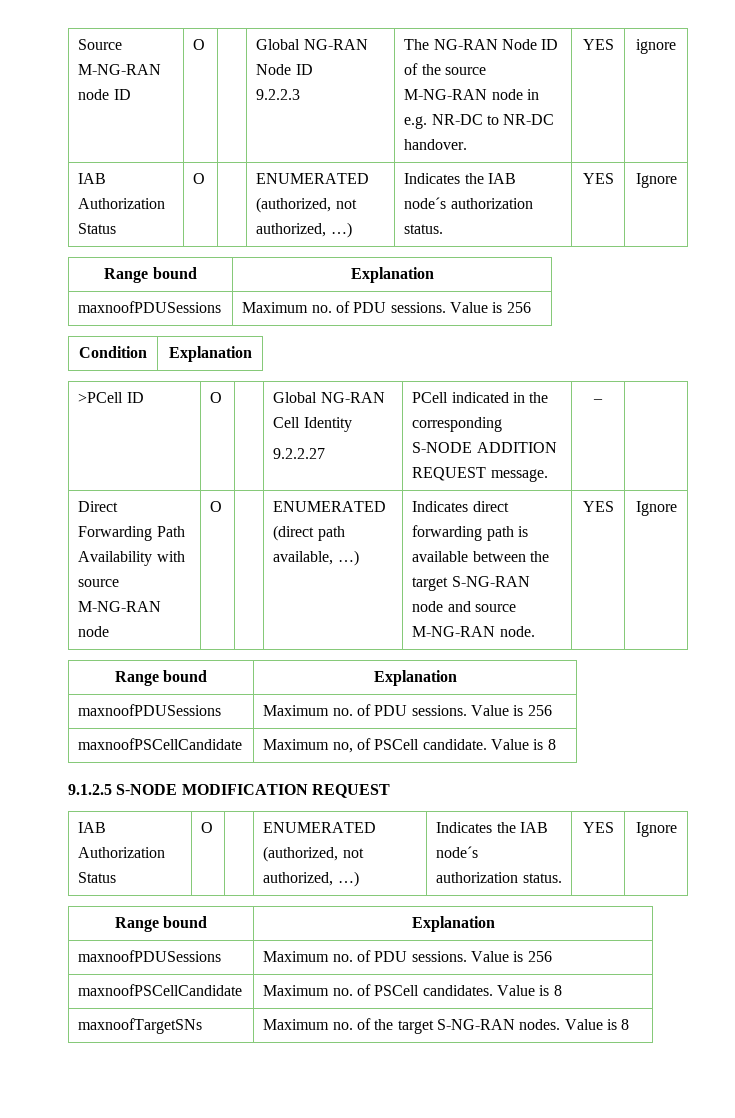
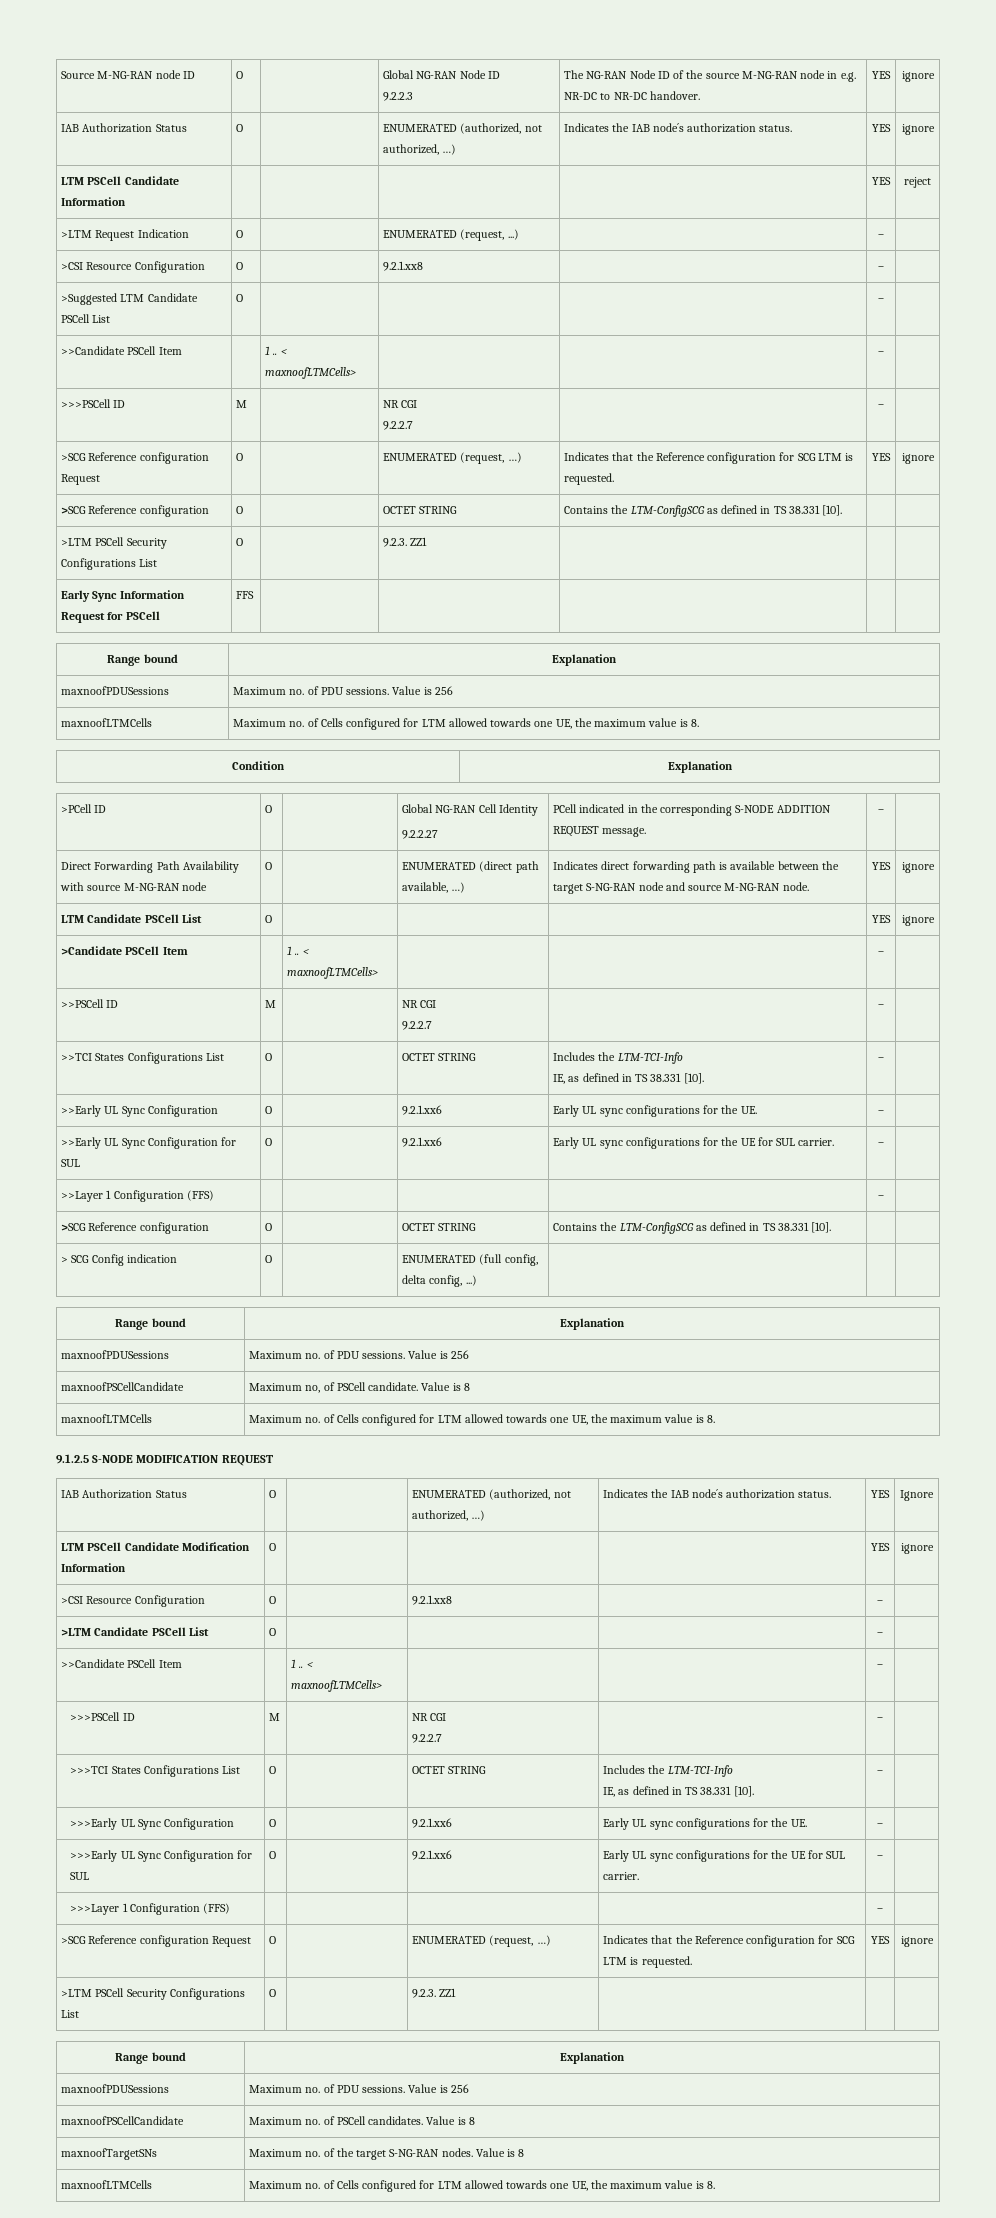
[635,173,677,188] Ignore -> [901,124,935,135] [61,176,179,185] [61,197,127,206] [872,177,891,185] [904,177,931,188] [61,229,189,241] [236,230,244,238] [383,229,519,241] [878,234,884,238] [61,261,205,273] [236,262,244,270] [383,261,424,271] [878,266,884,270] [61,293,198,305] [61,314,111,323] [236,294,244,302] [878,298,884,302] [61,346,182,355] [265,346,287,355] [265,367,357,379] [878,351,884,355] [61,399,126,408] [236,400,248,408] [383,400,418,408] [383,421,414,430] [878,404,884,408] [61,452,209,464] [61,474,101,485] [236,453,244,461] [383,452,522,464] [564,452,854,464] [564,473,615,485] [872,453,891,461] [901,453,935,464] [61,505,209,517] [236,506,244,514] [383,506,458,514] [564,505,843,517] [61,537,167,549] [61,558,158,570] [236,538,244,546] [383,537,428,547] [61,590,185,602] [61,611,160,623] [236,591,255,599] ignore // LTM PSCell Candidate Information | | | | | YES | reject // >LTM Request Indication | O | | ENUMERATED (request, ...) | | – | // >CSI Resource Configuration | O | | 9.2.1.xx8 | | – | // >Suggested LTM Candidate PSCell List | O | | | | – | // >>Candidate PSCell Item | | 1 .. < maxnoofLTMCells> | | | – | // >>>PSCell ID | M | | NR CGI // 9.2.2.7 | | – | // >SCG Reference configuration Request | O | | ENUMERATED (request, …) | Indicates that the Reference configuration for SCG LTM is requested. | YES | ignore // >SCG Reference configuration | O | | OCTET STRING | Contains the LTM-ConfigSCG as defined in TS 38.331 [10]. | | // >LTM PSCell Security Configurations List | O | | 9.2.3. ZZ1 | | | // Early Sync Information Request for PSCell | FFS | | | | |
(531, 307) none -> [61,718,153,727] [233,718,699,730] // maxnoofLTMCells | Maximum no. of Cells configured for LTM allowed towards one UE, the maximum value is 8.
[635,501,677,516] Ignore -> [901,862,935,873] [61,914,202,923] [265,915,273,923] [872,915,891,923] [901,915,935,926] [61,946,188,955] [287,946,309,955] [287,967,379,979] [878,951,884,955] [61,999,119,1008] [265,1000,277,1008] [402,1000,437,1008] [402,1021,433,1030] [878,1004,884,1008] [61,1052,224,1064] [265,1053,273,1061] [402,1053,477,1061] [553,1052,683,1064] [553,1073,704,1084] [878,1057,884,1061] [61,1105,218,1117] [265,1106,273,1114] [402,1105,443,1115] [553,1105,757,1117] [878,1110,884,1114] [61,1137,237,1149] [61,1159,81,1167] [265,1138,273,1146] [402,1137,443,1147] [553,1137,835,1149] [878,1142,884,1146] [61,1190,214,1202] [878,1195,884,1199] [61,1222,209,1234] [265,1223,273,1231] [402,1223,477,1231] [553,1222,832,1234] [61,1254,177,1266] [265,1255,273,1263] [402,1254,538,1266] [402,1275,477,1287] ignore // LTM Candidate PSCell List | O | | | | YES | ignore // >Candidate PSCell Item | | 1 .. < maxnoofLTMCells> | | | – | // >>PSCell ID | M | | NR CGI // 9.2.2.7 | | – | // >>TCI States Configurations List | O | | OCTET STRING | Includes the LTM-TCI-Info // IE, as defined in TS 38.331 [10]. | – | // >>Early UL Sync Configuration | O | | 9.2.1.xx6 | Early UL sync configurations for the UE. | – | // >>Early UL Sync Configuration for SUL | O | | 9.2.1.xx6 | Early UL sync configurations for the UE for SUL carrier. | – | // >>Layer 1 Configuration (FFS) | | | | | – | // >SCG Reference configuration | O | | OCTET STRING | Contains the LTM-ConfigSCG as defined in TS 38.331 [10]. | | // > SCG Config indication | O | | ENUMERATED (full config, delta config, ...) | | |
(556, 744) none -> [61,1414,153,1423] [249,1414,715,1426] // maxnoofLTMCells | Maximum no. of Cells configured for LTM allowed towards one UE, the maximum value is 8.
(677, 829) none -> [61,1542,250,1551] [61,1563,127,1572] [269,1543,277,1551] [871,1543,890,1551] [900,1543,934,1554] [61,1595,205,1607] [269,1596,277,1604] [412,1595,453,1605] [877,1600,883,1604] [61,1627,209,1636] [269,1628,277,1636] [877,1632,883,1636] [61,1659,182,1668] [291,1659,313,1668] [291,1680,383,1692] [877,1664,883,1668] [70,1712,135,1721] [269,1713,281,1721] [412,1713,447,1721] [412,1734,443,1743] [877,1717,883,1721] [70,1765,241,1777] [269,1766,277,1774] [412,1766,487,1774] [603,1765,733,1777] [603,1786,754,1797] [877,1770,883,1774] [70,1818,235,1830] [269,1819,277,1827] [412,1818,453,1828] [603,1818,807,1830] [877,1823,883,1827] [70,1850,253,1862] [70,1872,90,1880] [269,1851,277,1859] [412,1850,453,1860] [603,1850,846,1862] [603,1872,640,1880] [877,1855,883,1859] [70,1903,231,1915] [877,1908,883,1912] [61,1935,251,1947] [269,1936,277,1944] [412,1935,551,1947] [603,1935,855,1947] [603,1956,692,1968] [871,1936,890,1944] [900,1936,934,1947] [61,1988,245,2000] [61,2010,80,2018] [269,1989,277,1997] [412,1988,457,1998] // LTM PSCell Candidate Modification Information | O | | | | YES | ignore // >CSI Resource Configuration | O | | 9.2.1.xx8 | | – | // >LTM Candidate PSCell List | O | | | | – | // >>Candidate PSCell Item | | 1 .. < maxnoofLTMCells> | | | – | // >>>PSCell ID | M | | NR CGI // 9.2.2.7 | | – | // >>>TCI States Configurations List | O | | OCTET STRING | Includes the LTM-TCI-Info // IE, as defined in TS 38.331 [10]. | – | // >>>Early UL Sync Configuration | O | | 9.2.1.xx6 | Early UL sync configurations for the UE. | – | // >>>Early UL Sync Configuration for SUL | O | | 9.2.1.xx6 | Early UL sync configurations for the UE for SUL carrier. | – | // >>>Layer 1 Configuration (FFS) | | | | | – | // >SCG Reference configuration Request | O | | ENUMERATED (request, …) | Indicates that the Reference configuration for SCG LTM is requested. | YES | ignore // >LTM PSCell Security Configurations List | O | | 9.2.3. ZZ1 | | |
(630, 1024) none -> [61,2180,153,2189] [249,2180,715,2192] // maxnoofLTMCells | Maximum no. of Cells configured for LTM allowed towards one UE, the maximum value is 8.

